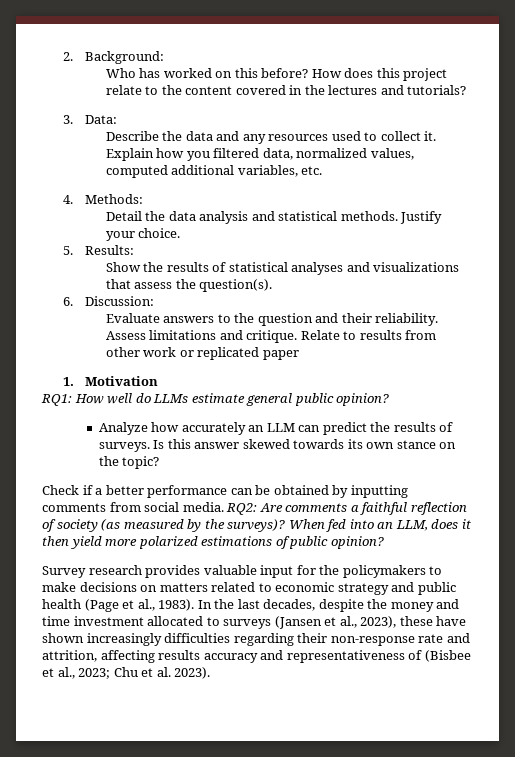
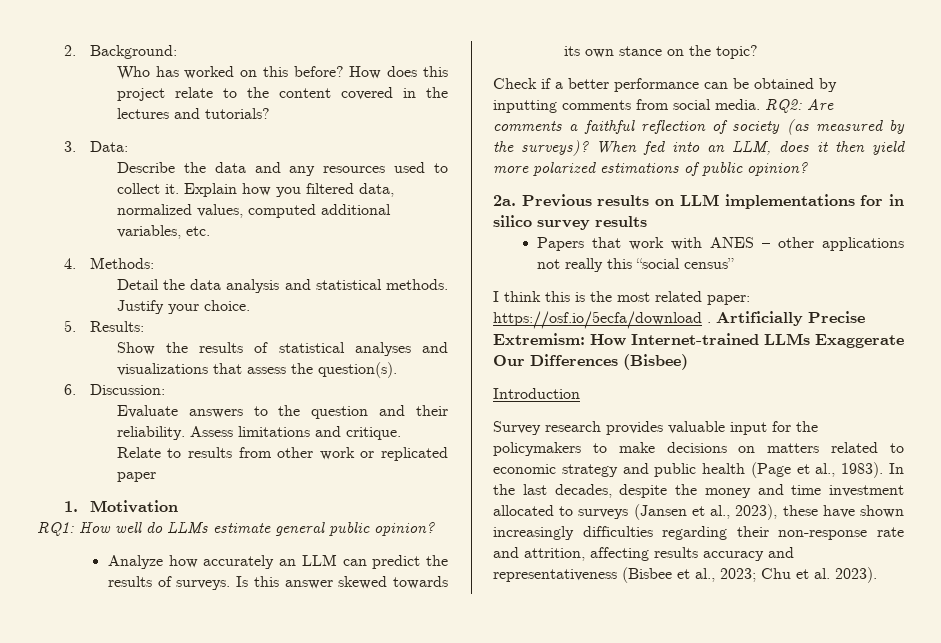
(384, 542) none -> [493,194,904,209] [493,215,647,230] [537,237,904,251] [537,258,735,272] [493,291,750,305] [493,311,865,329] [493,333,904,348] [493,354,688,370] [493,388,580,399] // 2a. Previous results on LLM implementations for in silico survey results // Papers that work with ANES – other applications not really this “social census” // I think this is the most related paper: https://osf.io/5ecfa/download . Artificially Precise Extremism: How Internet-trained LLMs Exaggerate Our Differences (Bisbee) // Introduction
[408,650,423,660] of -> (617, 575) none

